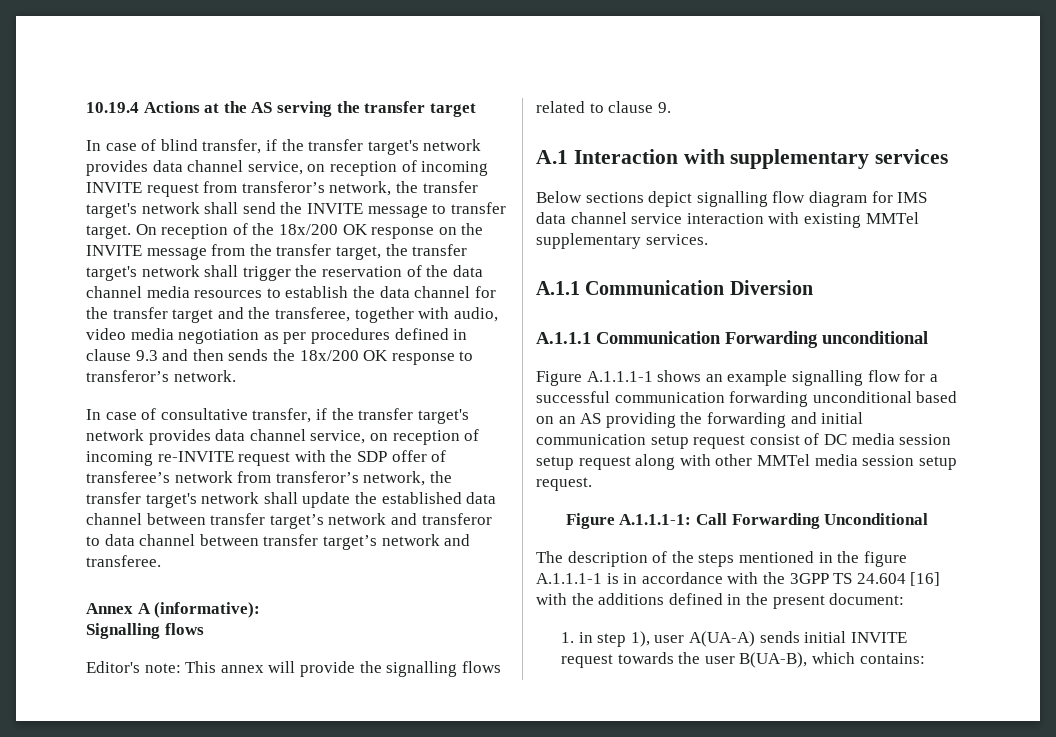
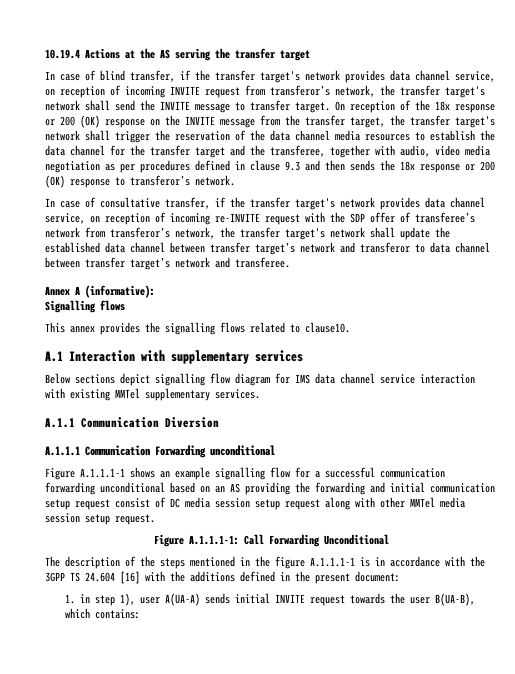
[278,224,368,235] 18x/200 OK -> [435,101,495,113] [45,115,100,128] 18x response or 200 (OK)
[299,350,389,361] 18x/200 OK -> [400,161,495,173] [45,175,65,188] 18x response or 200 (OK)
[86,661,355,677] Editor's note: This annex will provide -> [45,322,140,335] This annex provides
[608,101,671,113] clause 9. -> [305,322,350,333] clause10.

